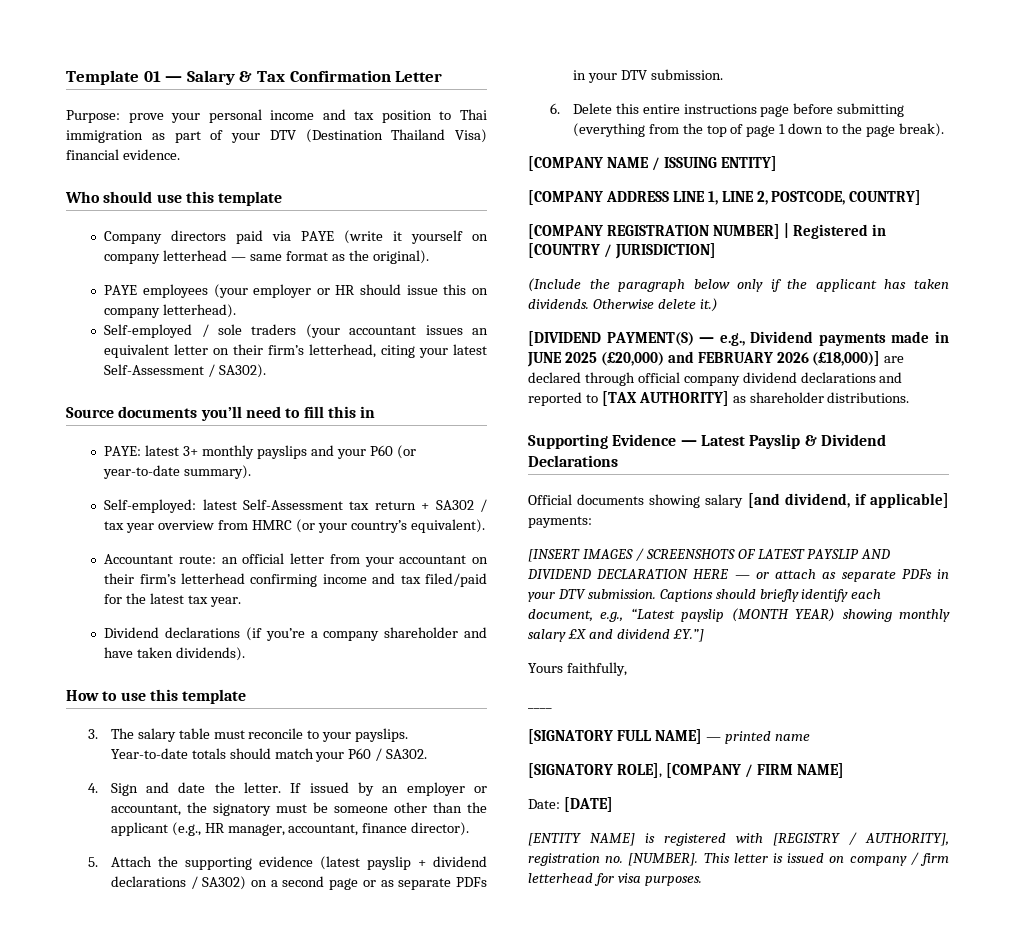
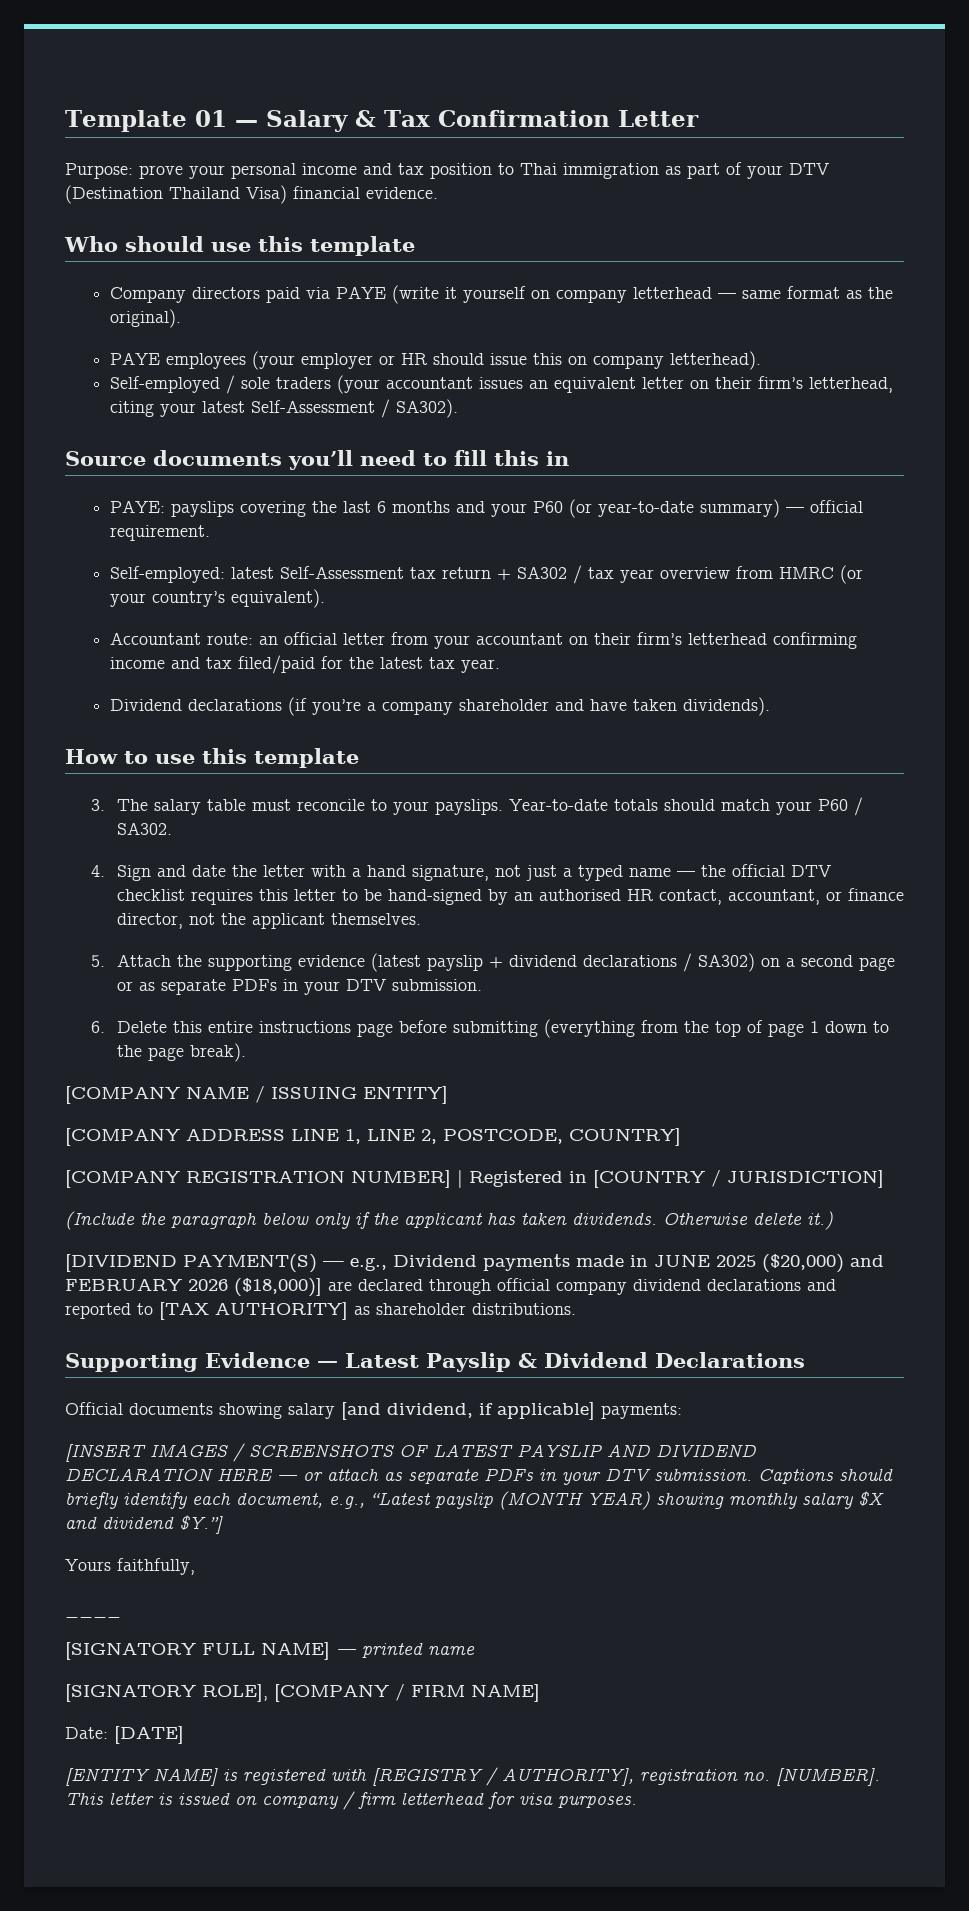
[145,445,308,459] latest 3+ monthly payslips -> [171,501,451,517] payslips covering the last 6 months
[184,465,252,479] summary). -> [700,499,864,518] [110,525,211,541] summary) — official requirement.
[244,782,487,796] [110,802,488,816] [110,822,470,836] letter. If issued by an employer or accountant, the signatory must be someone other than the applicant (e.g., HR manager, accountant, finance director). -> [262,864,831,881] [116,888,904,905] [116,913,421,929] letter with a hand signature, not just a typed name — the official DTV checklist requires this letter to be hand-signed by an authorised HR contact, accountant, or finance director, not the applicant themselves.
[600,352,664,366] (£20,000) -> [762,1254,844,1273] ($20,000)
[812,351,881,366] (£18,000)] -> [234,1278,322,1297] ($18,000)]
[567,629,586,639] £X -> [858,1491,884,1506] $X
[672,629,704,642] £Y.”] -> [179,1515,223,1534] $Y.”]

